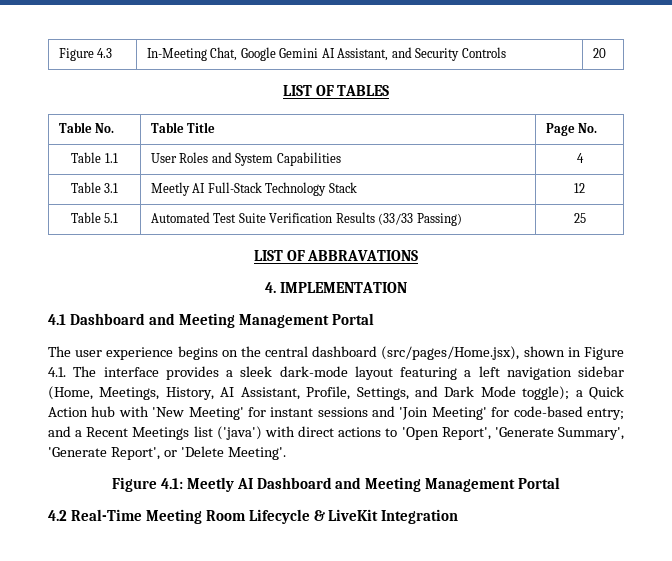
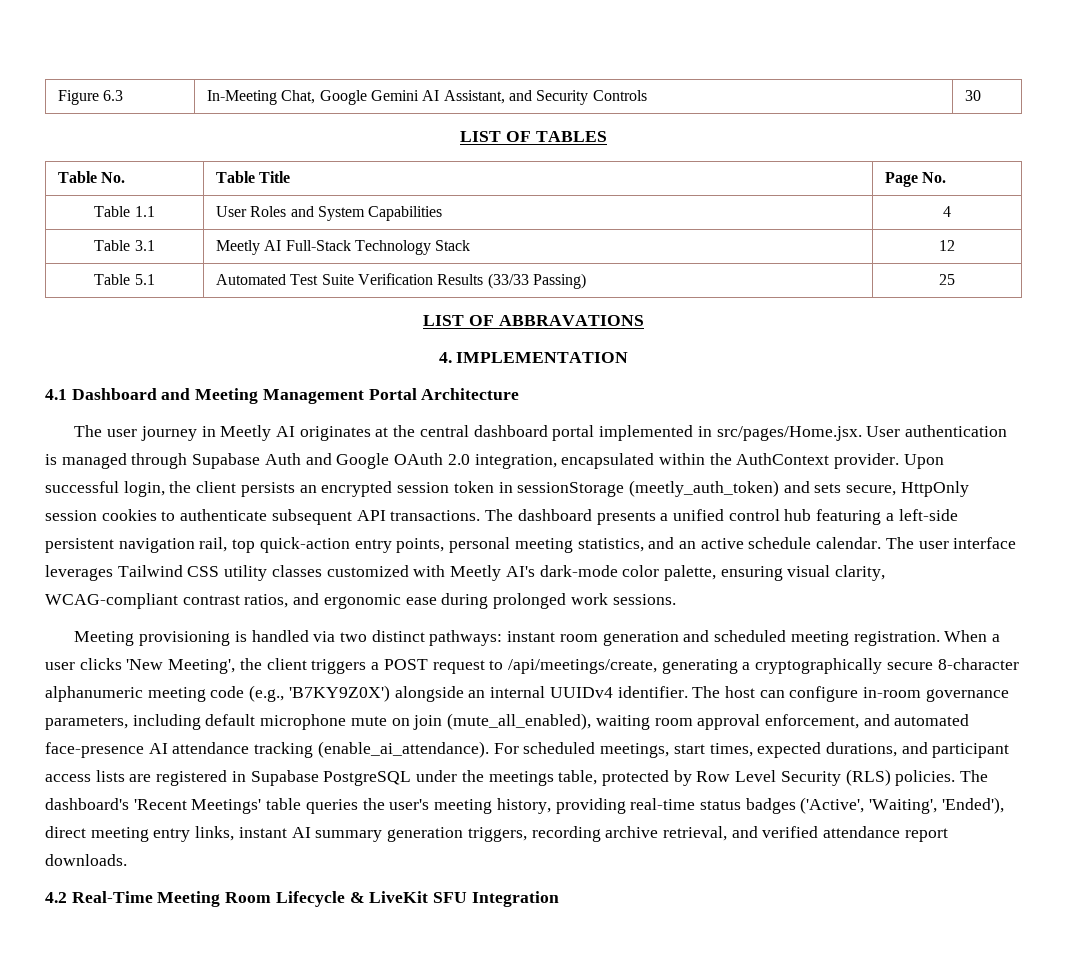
[58,48,113,61] Figure 4.3 -> [58,90,124,105] Figure 6.3
[592,48,606,58] 20 -> [965,90,982,101] 30
[48,346,624,360] [48,366,624,380] [48,386,624,400] [48,406,624,420] [48,426,624,440] [48,446,286,460] [111,477,561,492] // The user experience begins on the central dashboard (src/pages/Home.jsx), shown in Figure 4.1. The interface provides a sleek dark-mode layout featuring a left navigation sidebar (Home, Meetings, History, AI Assistant, Profile, Settings, and Dark Mode toggle); a Quick Action hub with 'New Meeting' for instant sessions and 'Join Meeting' for code-based entry; and a Recent Meetings list ('java') with direct actions to 'Open Report', 'Generate Summary', 'Generate Report', or 'Delete Meeting'. // Figure 4.1: Meetly AI Dashboard and Meeting Management Portal -> [421,388,520,400] [74,425,1007,441] [45,453,944,469] [45,480,969,497] [45,509,958,525] [45,537,1017,553] [45,565,886,581] [45,593,676,609] [74,630,1000,646] [45,658,1019,674] [45,685,1009,702] [45,713,970,730] [45,741,1010,758] [45,769,989,786] [45,797,1004,814] [45,826,948,842] [45,854,127,866] Architecture // The user journey in Meetly AI originates at the central dashboard portal implemented in src/pages/Home.jsx. User authentication is managed through Supabase Auth and Google OAuth 2.0 integration, encapsulated within the AuthContext provider. Upon successful login, the client persists an encrypted session token in sessionStorage (meetly_auth_token) and sets secure, HttpOnly session cookies to authenticate subsequent API transactions. The dashboard presents a unified control hub featuring a left-side persistent navigation rail, top quick-action entry points, personal meeting statistics, and an active schedule calendar. The user interface leverages Tailwind CSS utility classes customized with Meetly AI's dark-mode color palette, ensuring visual clarity, WCAG-compliant contrast ratios, and ergonomic ease during prolonged work sessions. // Meeting provisioning is handled via two distinct pathways: instant room generation and scheduled meeting registration. When a user clicks 'New Meeting', the client triggers a POST request to /api/meetings/create, generating a cryptographically secure 8-character alphanumeric meeting code (e.g., 'B7KY9Z0X') alongside an internal UUIDv4 identifier. The host can configure in-room governance parameters, including default microphone mute on join (mute_all_enabled), waiting room approval enforcement, and automated face-presence AI attendance tracking (enable_ai_attendance). For scheduled meetings, start times, expected durations, and participant access lists are registered in Supabase PostgreSQL under the meetings table, protected by Row Level Security (RLS) policies. The dashboard's 'Recent Meetings' table queries the user's meeting history, providing real-time status badges ('Active', 'Waiting', 'Ended'), direct meeting entry links, instant AI summary generation triggers, recording archive retrieval, and verified attendance report downloads.
(379, 515) none -> [433,892,468,903] SFU

